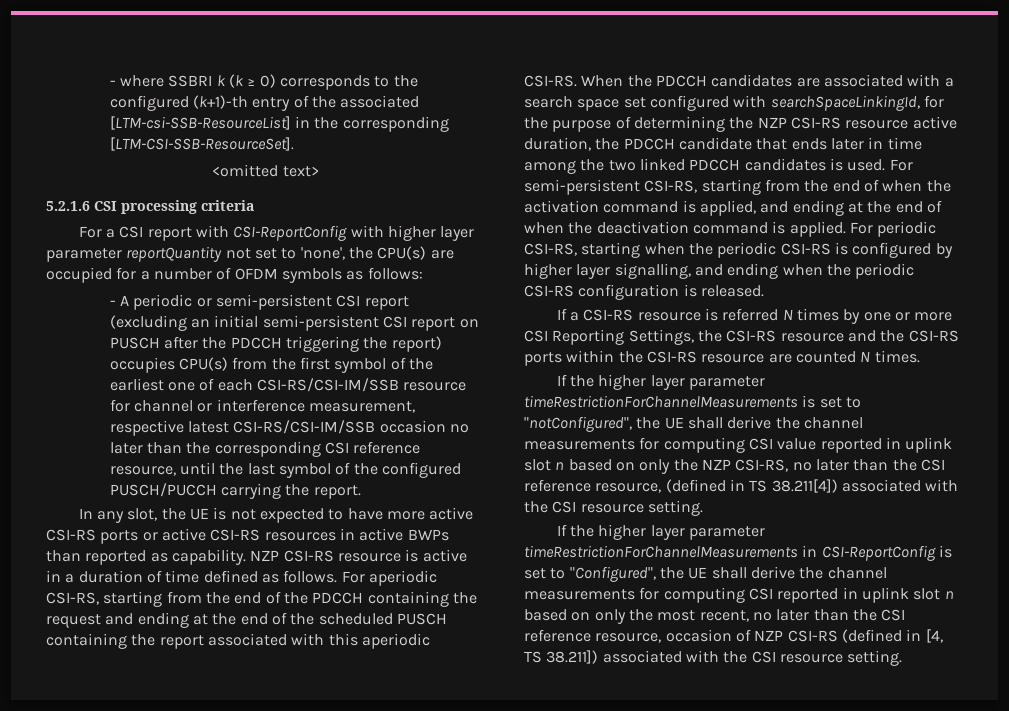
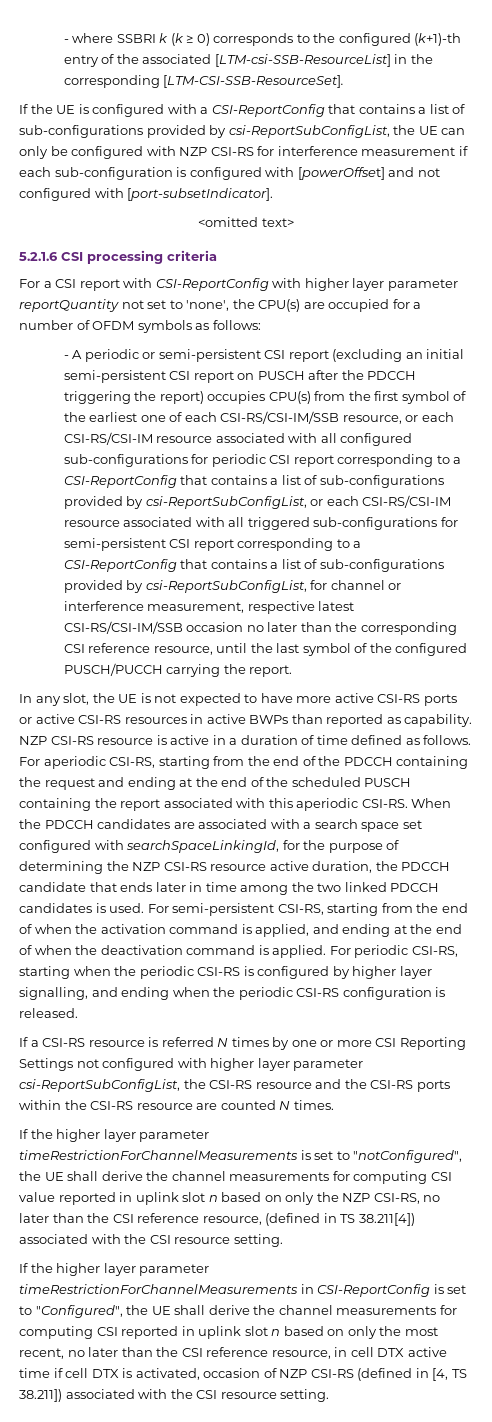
(294, 144) none -> [19,104,466,117] [19,125,466,138] [19,146,468,159] [19,167,440,180] [19,188,274,201] // If the UE is configured with a CSI-ReportConfig that contains a list of sub-configurations provided by csi-ReportSubConfigList, the UE can only be configured with NZP CSI-RS for interference measurement if each sub-configuration is configured with [powerOffset] and not configured with [port-subsetIndicator].
[403,382,467,391] resource -> [342,412,454,424] [63,432,413,446] [63,454,462,467] [63,475,444,488] [63,495,452,509] [63,517,458,530] [63,538,362,551] [63,559,444,572] [63,580,307,593] resource, or each CSI-RS/CSI-IM resource associated with all configured sub-configurations for periodic CSI report corresponding to a CSI-ReportConfig that contains a list of sub-configurations provided by csi-ReportSubConfigList, or each CSI-RS/CSI-IM resource associated with all triggered sub-configurations for semi-persistent CSI report corresponding to a CSI-ReportConfig that contains a list of sub-configurations provided by csi-ReportSubConfigList,
[628,329,694,345] Settings, -> [19,1058,364,1071] [19,1079,180,1092] Settings not configured with higher layer parameter csi-ReportSubConfigList,
(662, 638) none -> [334,1347,447,1357] [19,1368,200,1380] in cell DTX active time if cell DTX is activated,

